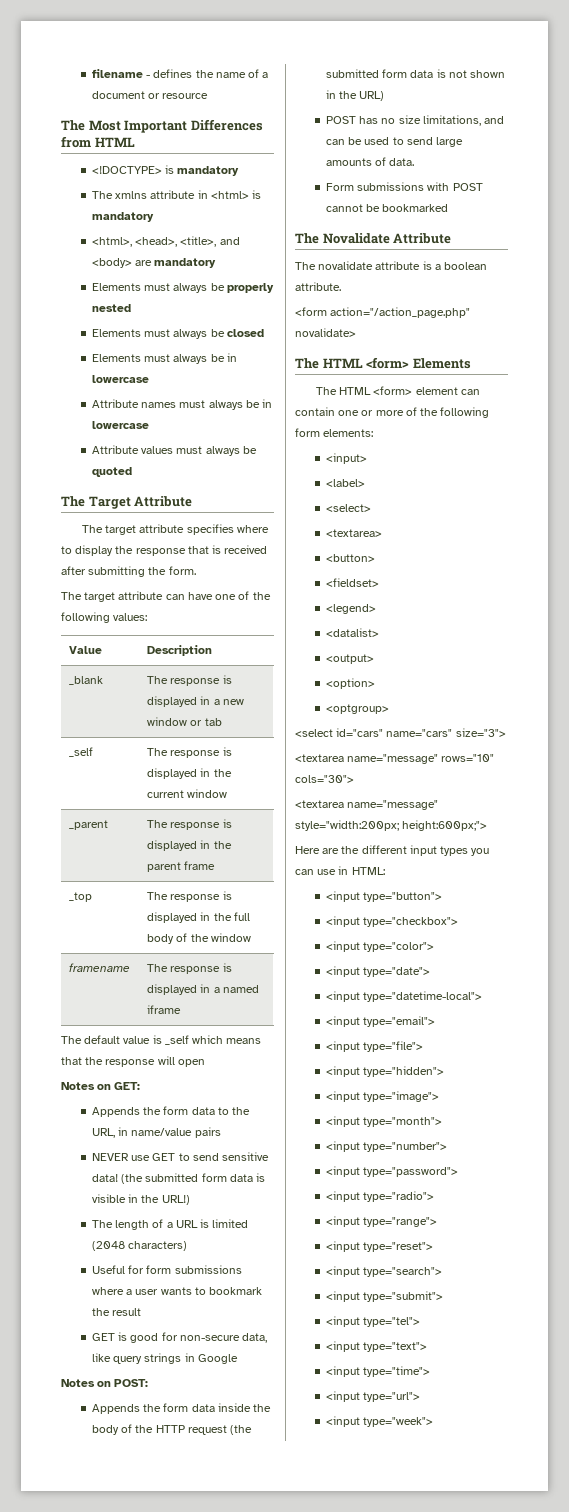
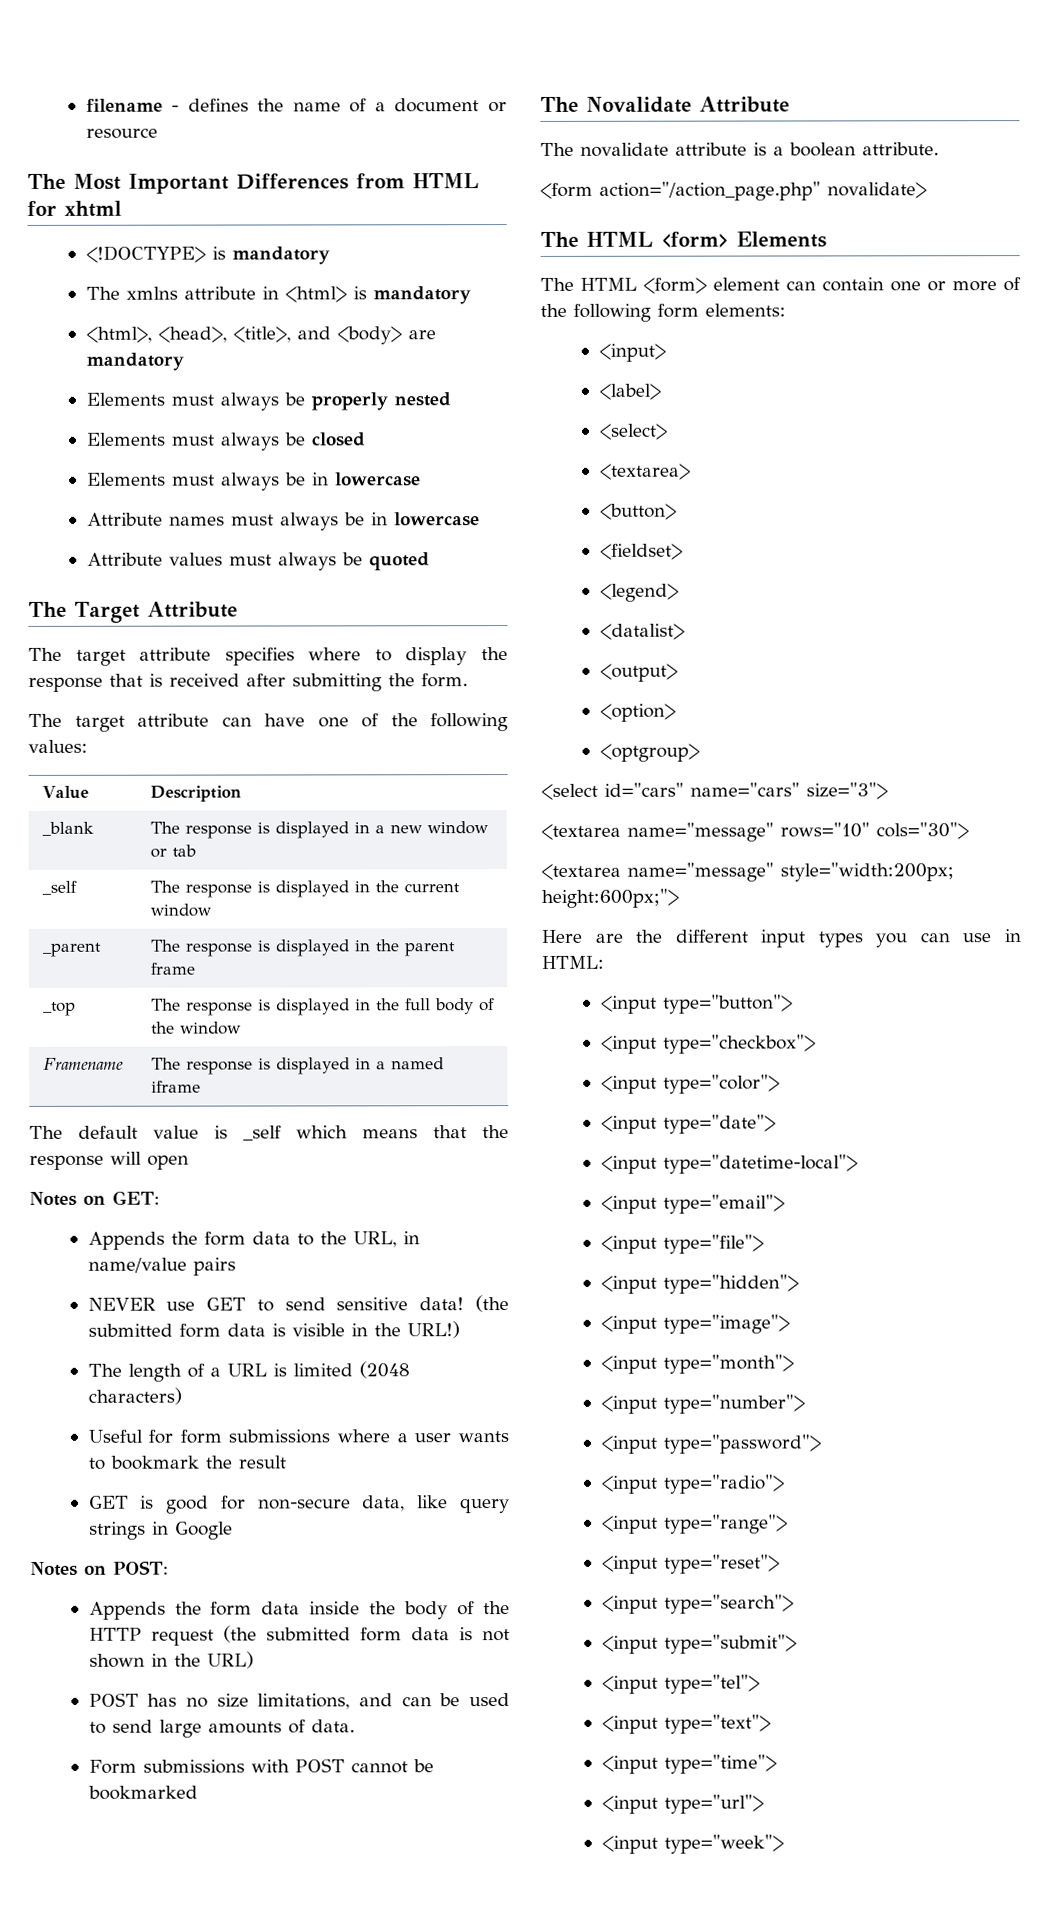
(135, 142) none -> [27,200,122,217] for xhtml
[69,963,131,972] framename -> [43,1057,125,1070] Framename

